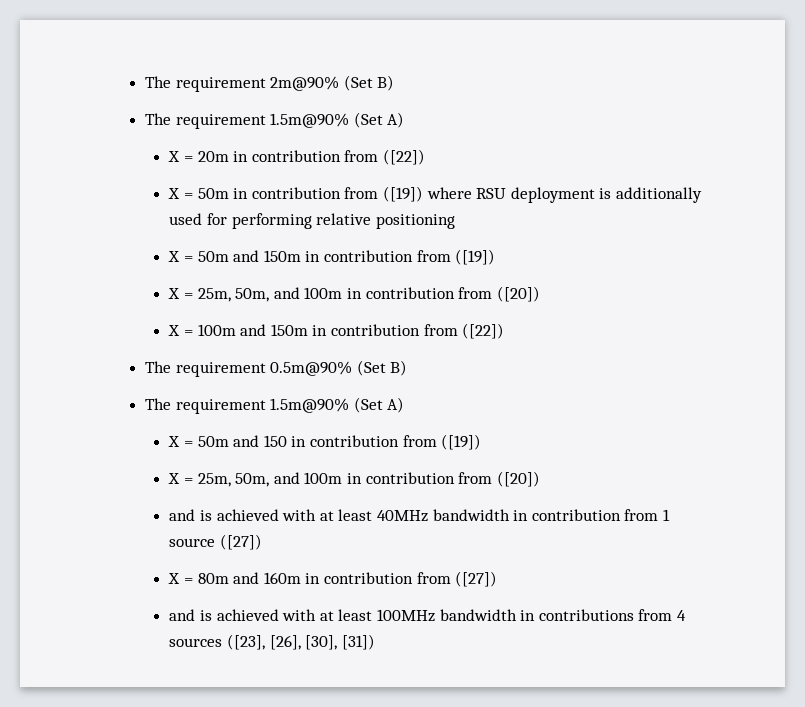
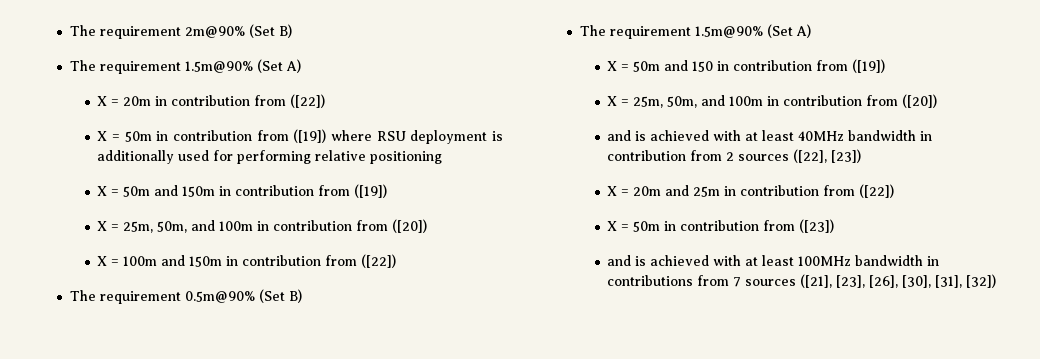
[662,509,670,521] [169,534,263,550] [168,571,498,587] 1 source ([27]) // X = 80m and 160m in contribution from ([27]) -> [726,149,862,163] [607,184,895,198] [607,219,835,233] 2 sources ([22], [23]) // X = 20m and 25m in contribution from ([22]) // X = 50m in contribution from ([23])
[676,610,686,621] [169,634,375,650] 4 sources ([23], [26], [30], [31]) -> [733,274,997,288] 7 sources ([21], [23], [26], [30], [31], [32])

